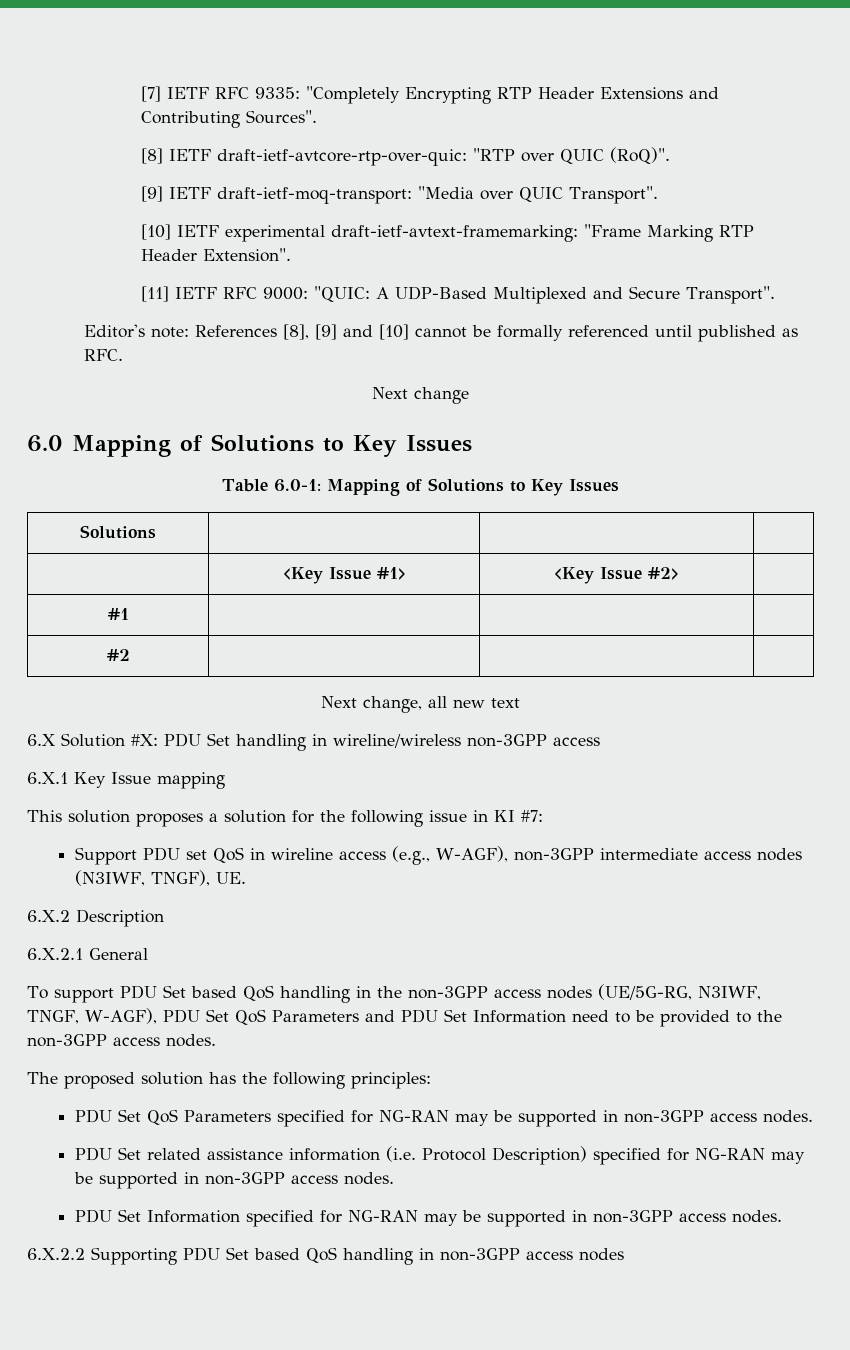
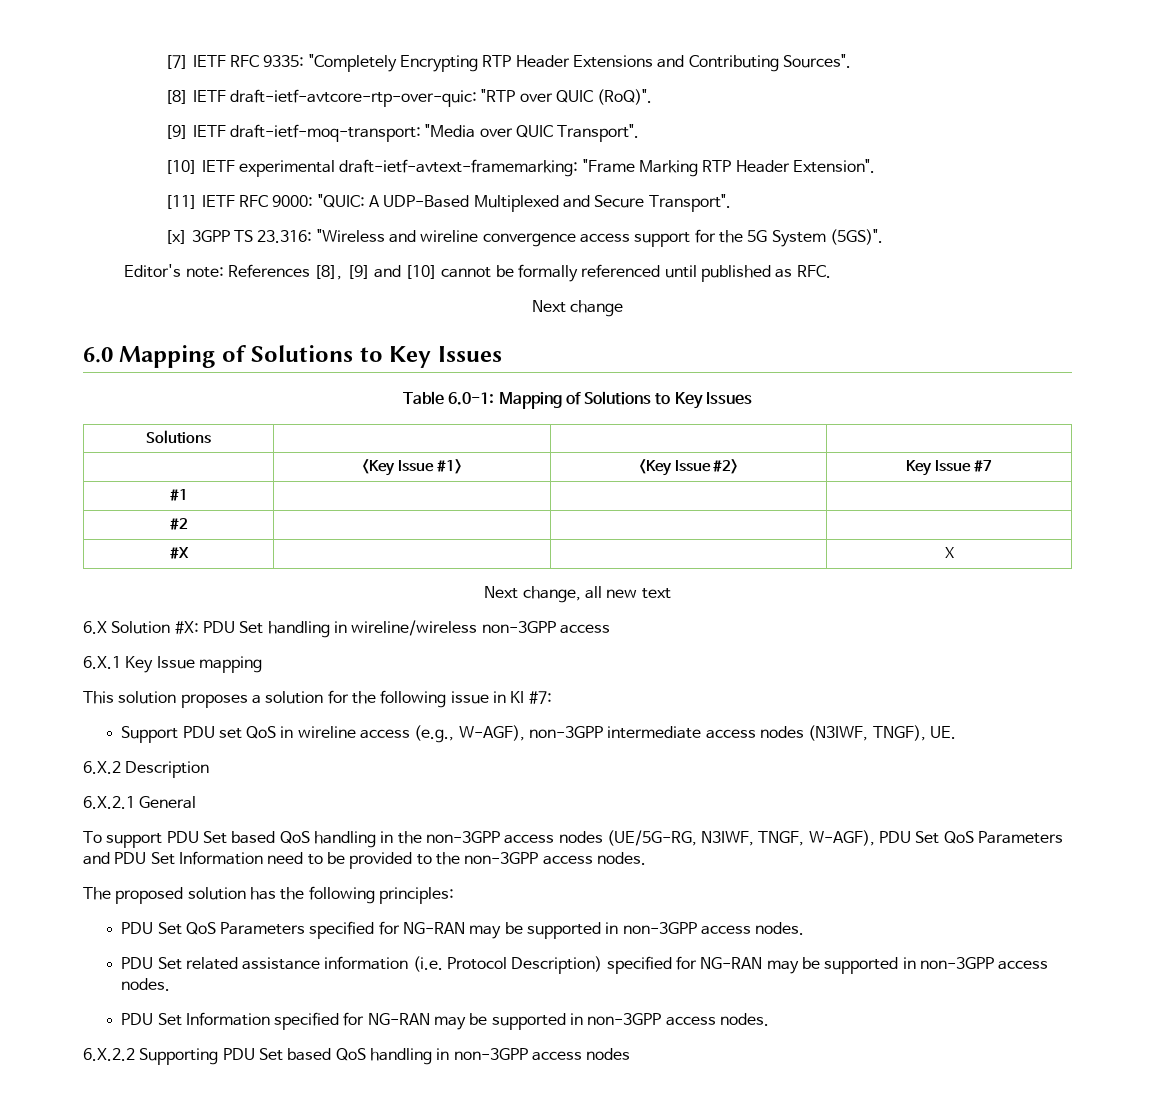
(775, 295) none -> [165,229,883,247] // [x] 3GPP TS 23.316: "Wireless and wireline convergence access support for the 5G System (5GS)".
(680, 573) none -> [906,460,992,476] Key Issue #7
(130, 655) none -> [169,547,189,559] [944,547,954,558] // #X | | | X

